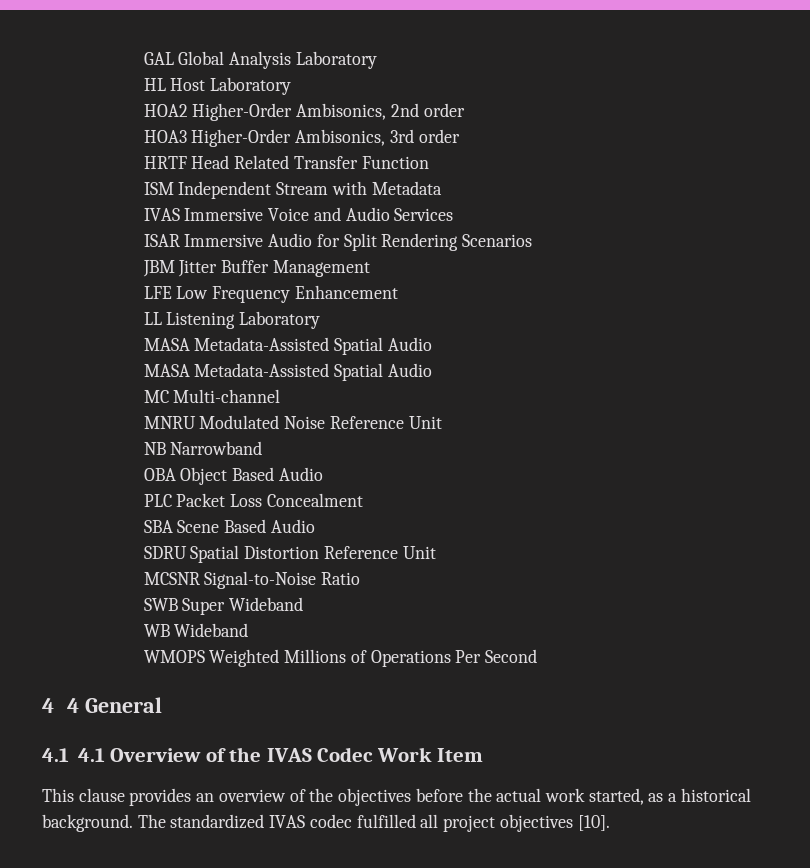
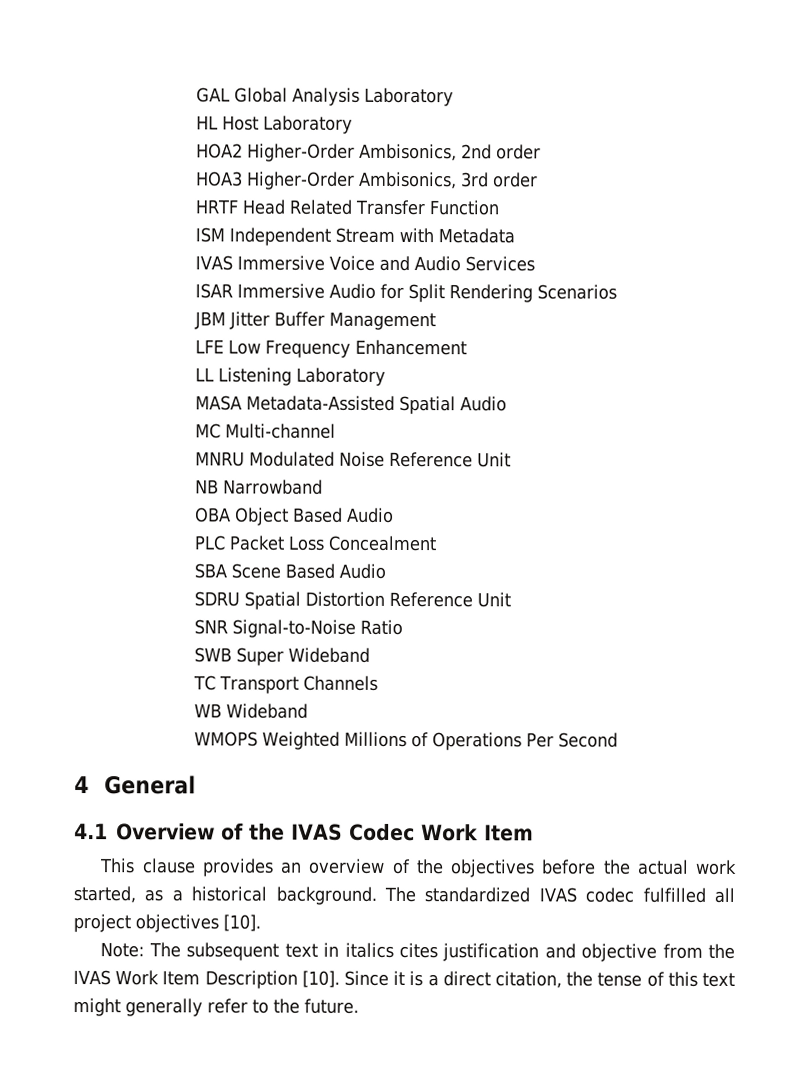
[143,363,432,381] // MASA Metadata-Assisted Spatial Audio -> (508, 404) none
[143,572,200,585] MCSNR -> [194,619,229,635] SNR
(304, 604) none -> [193,675,379,694] // TC Transport Channels
[67,698,80,713] 4 -> (89, 785) none
[77,748,105,762] 4.1 -> (108, 831) none
(610, 823) none -> [100,942,735,962] [73,970,736,989] [73,998,359,1017] // Note: The subsequent text in italics cites justification and objective from the IVAS Work Item Description [10]. Since it is a direct citation, the tense of this text might generally refer to the future.

